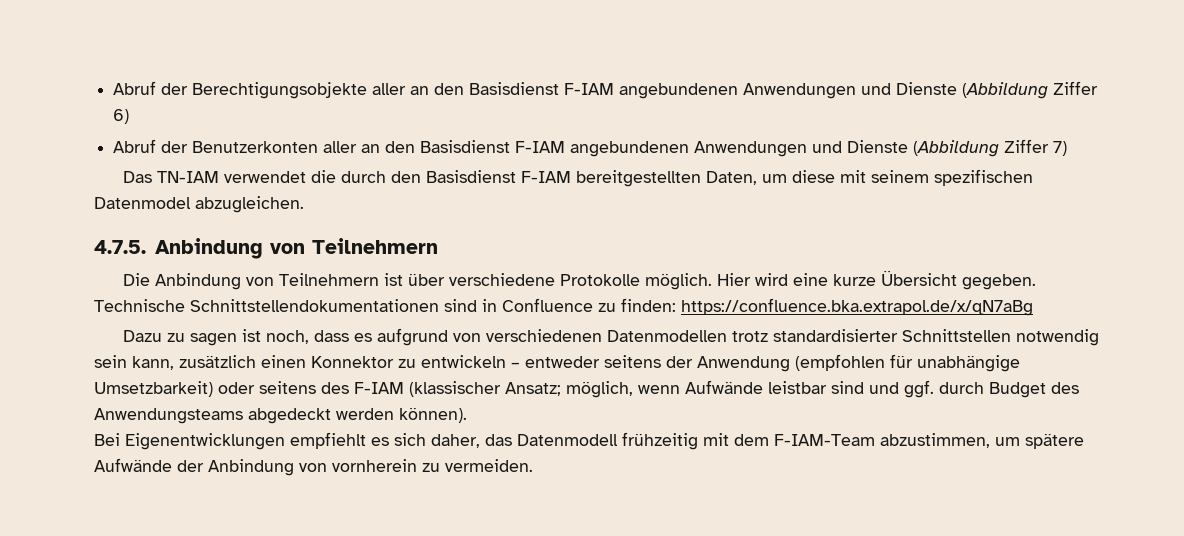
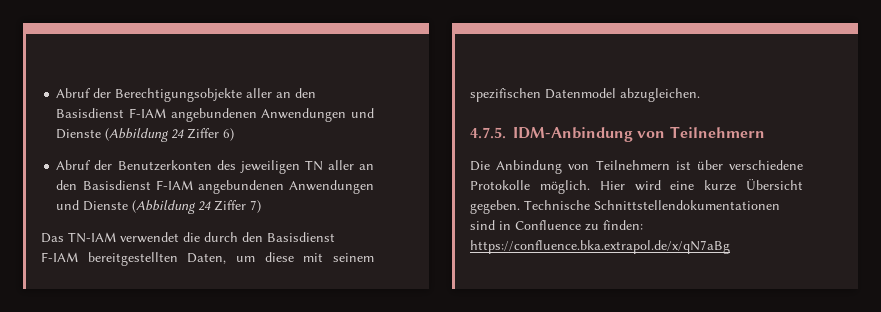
(1049, 90) none -> [171,129,185,139] 24
(319, 147) none -> [216,160,323,174] des jeweiligen TN
(1000, 148) none -> [198,201,212,211] 24
[154,238,263,259] Anbindung -> [513,127,633,142] IDM-Anbindung
[123,328,1100,346] [94,354,1020,372] [94,380,1079,398] [94,407,467,424] [94,432,1084,450] [94,458,533,476] // Dazu zu sagen ist noch, dass es aufgrund von verschiedenen Datenmodellen trotz standardisierter Schnittstellen notwendig sein kann, zusätzlich einen Konnektor zu entwickeln – entweder seitens der Anwendung (empfohlen für unabhängige Umsetzbarkeit) oder seitens des F-IAM (klassischer Ansatz; möglich, wenn Aufwände leistbar sind und ggf. durch Budget des Anwendungsteams abgedeckt werden können). // Bei Eigenentwicklungen empfiehlt es sich daher, das Datenmodell frühzeitig mit dem F-IAM-Team abzustimmen, um spätere Aufwände der Anbindung von vornherein zu vermeiden. -> (730, 247) none

